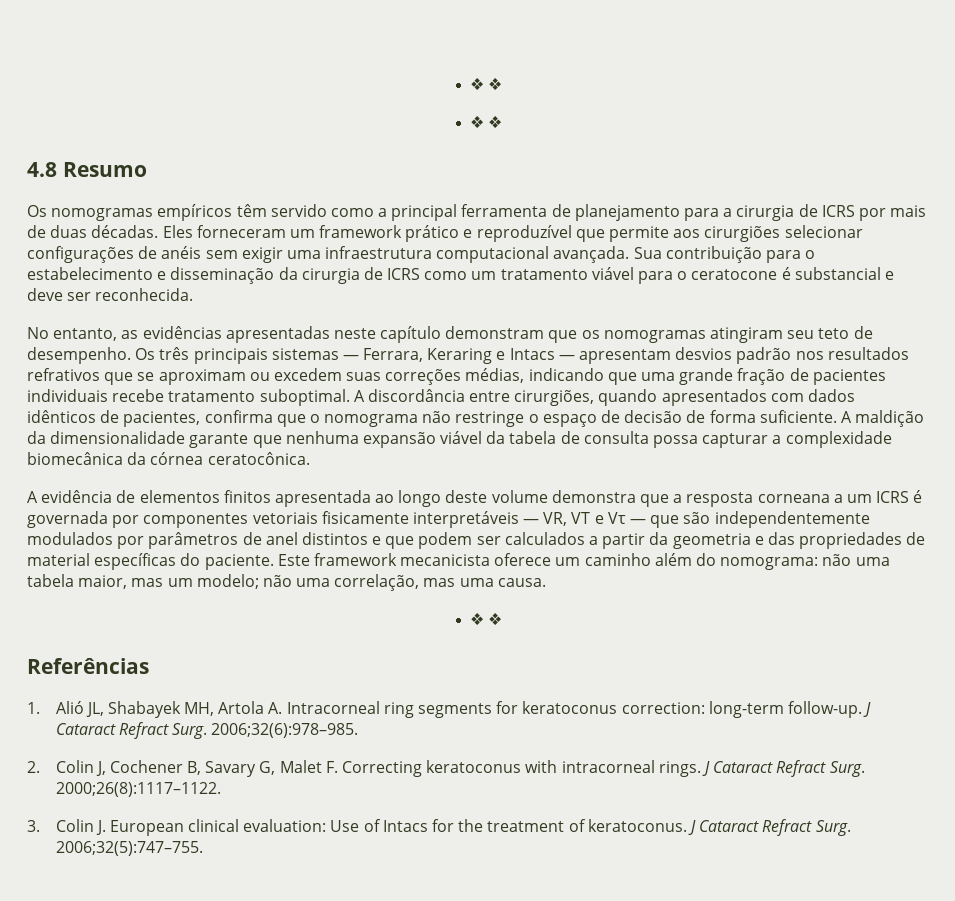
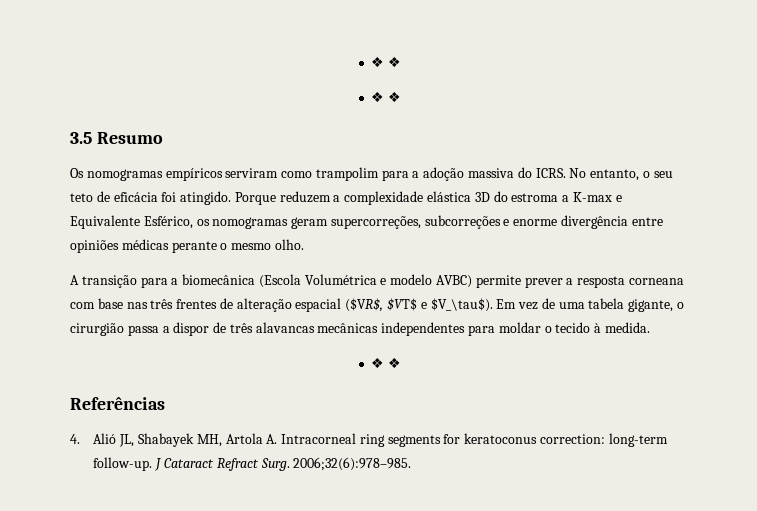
[27,162,57,177] 4.8 -> [70,132,92,144] 3.5
[236,204,927,221] [27,225,863,242] [27,246,816,263] [27,267,894,284] [27,288,194,301] [27,326,873,343] [27,347,909,364] [27,368,886,385] [27,389,856,406] [27,410,925,427] [27,431,892,448] [27,452,310,465] [27,490,923,507] [27,511,870,528] [27,532,926,549] [27,553,890,570] [27,574,546,591] têm servido como a principal ferramenta de planejamento para a cirurgia de ICRS por mais de duas décadas. Eles forneceram um framework prático e reproduzível que permite aos cirurgiões selecionar configurações de anéis sem exigir uma infraestrutura computacional avançada. Sua contribuição para o estabelecimento e disseminação da cirurgia de ICRS como um tratamento viável para o ceratocone é substancial e deve ser reconhecida. // No entanto, as evidências apresentadas neste capítulo demonstram que os nomogramas atingiram seu teto de desempenho. Os três principais sistemas — Ferrara, Keraring e Intacs — apresentam desvios padrão nos resultados refrativos que se aproximam ou excedem suas correções médias, indicando que uma grande fração de pacientes individuais recebe tratamento suboptimal. A discordância entre cirurgiões, quando apresentados com dados idênticos de pacientes, confirma que o nomograma não restringe o espaço de decisão de forma suficiente. A maldição da dimensionalidade garante que nenhuma expansão viável da tabela de consulta possa capturar a complexidade biomecânica da córnea ceratocônica. // A evidência de elementos finitos apresentada ao longo deste volume demonstra que a resposta corneana a um ICRS é governada por componentes vetoriais fisicamente interpretáveis — VR, VT e Vτ — que são independentemente modulados por parâmetros de anel distintos e que podem ser calculados a partir da geometria e das propriedades de material específicas do paciente. Este framework mecanicista oferece um caminho além do nomograma: não uma tabela maior, mas um modelo; não uma correlação, mas uma causa. -> [225,167,673,181] [70,191,622,205] [70,215,663,229] [70,239,304,253] [70,274,684,288] [70,298,685,312] [70,322,650,336] serviram como trampolim para a adoção massiva do ICRS. No entanto, o seu teto de eficácia foi atingido. Porque reduzem a complexidade elástica 3D do estroma a K-max e Equivalente Esférico, os nomogramas geram supercorreções, subcorreções e enorme divergência entre opiniões médicas perante o mesmo olho. // A transição para a biomecânica (Escola Volumétrica e modelo AVBC) permite prever a resposta corneana com base nas três frentes de alteração espacial ($VR$, $VT$ e $V_\tau$). Em vez de uma tabela gigante, o cirurgião passa a dispor de três alavancas mecânicas independentes para moldar o tecido à medida.
[27,702,40,714] 1. -> [70,434,80,444] 4.
[27,760,865,777] [55,782,221,797] [27,819,851,836] [55,841,203,856] // 2. Colin J, Cochener B, Savary G, Malet F. Correcting keratoconus with intracorneal rings. J Cataract Refract Surg. 2000;26(8):1117–1122. // 3. Colin J. European clinical evaluation: Use of Intacs for the treatment of keratoconus. J Cataract Refract Surg. 2006;32(5):747–755. -> (412, 464) none

